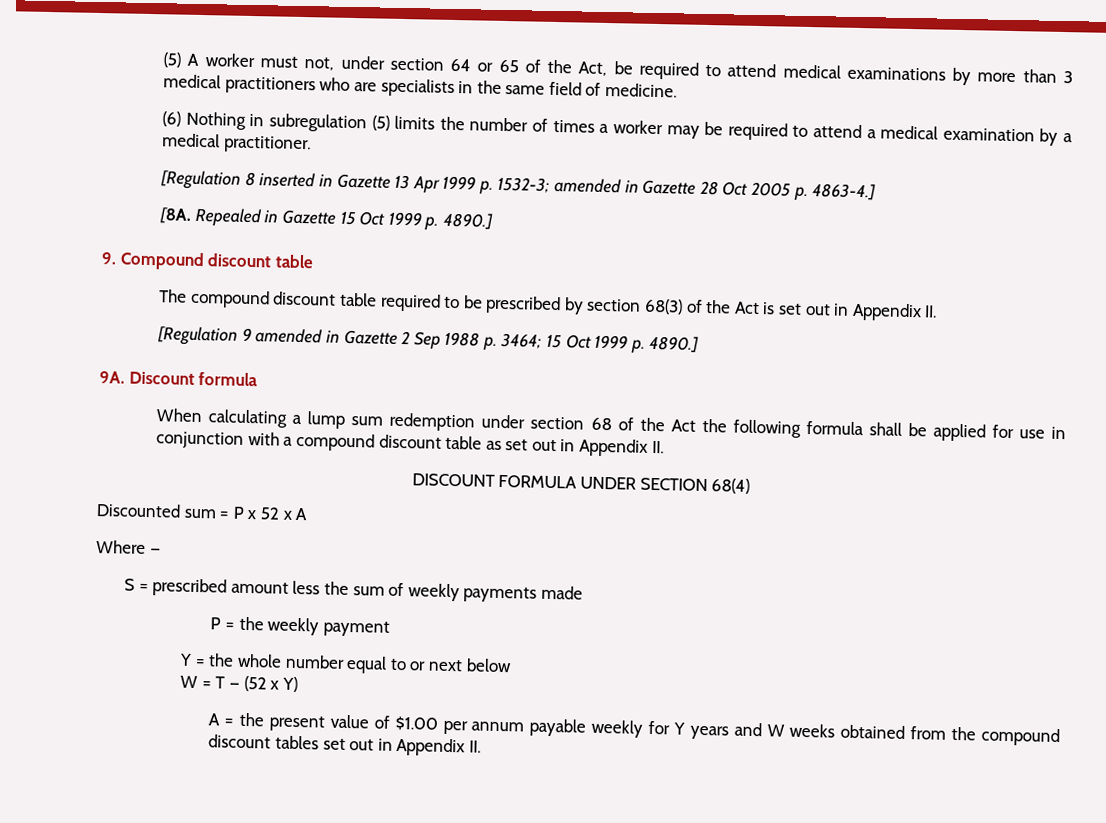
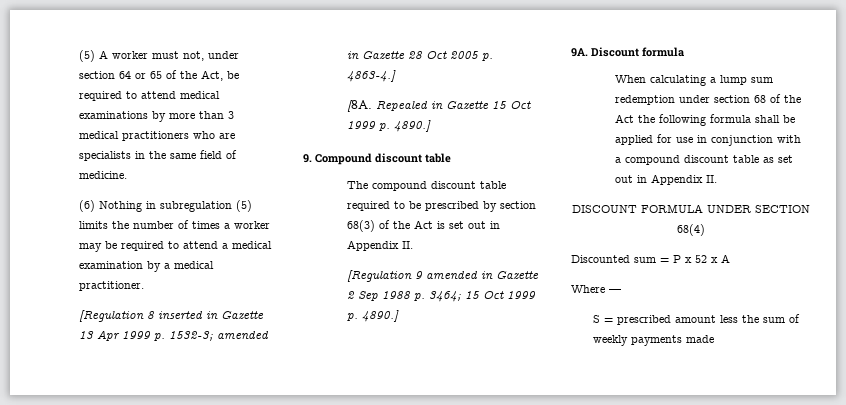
[210,616,390,637] [179,653,512,674] [180,675,298,693] [208,712,1060,747] [208,734,481,757] // P = the weekly payment // Y = the whole number equal to or next below // W = T — (52 x Y) // A = the present value of $1.00 per annum payable weekly for Y years and W weeks obtained from the compound discount tables set out in Appendix II. -> (715, 339) none

